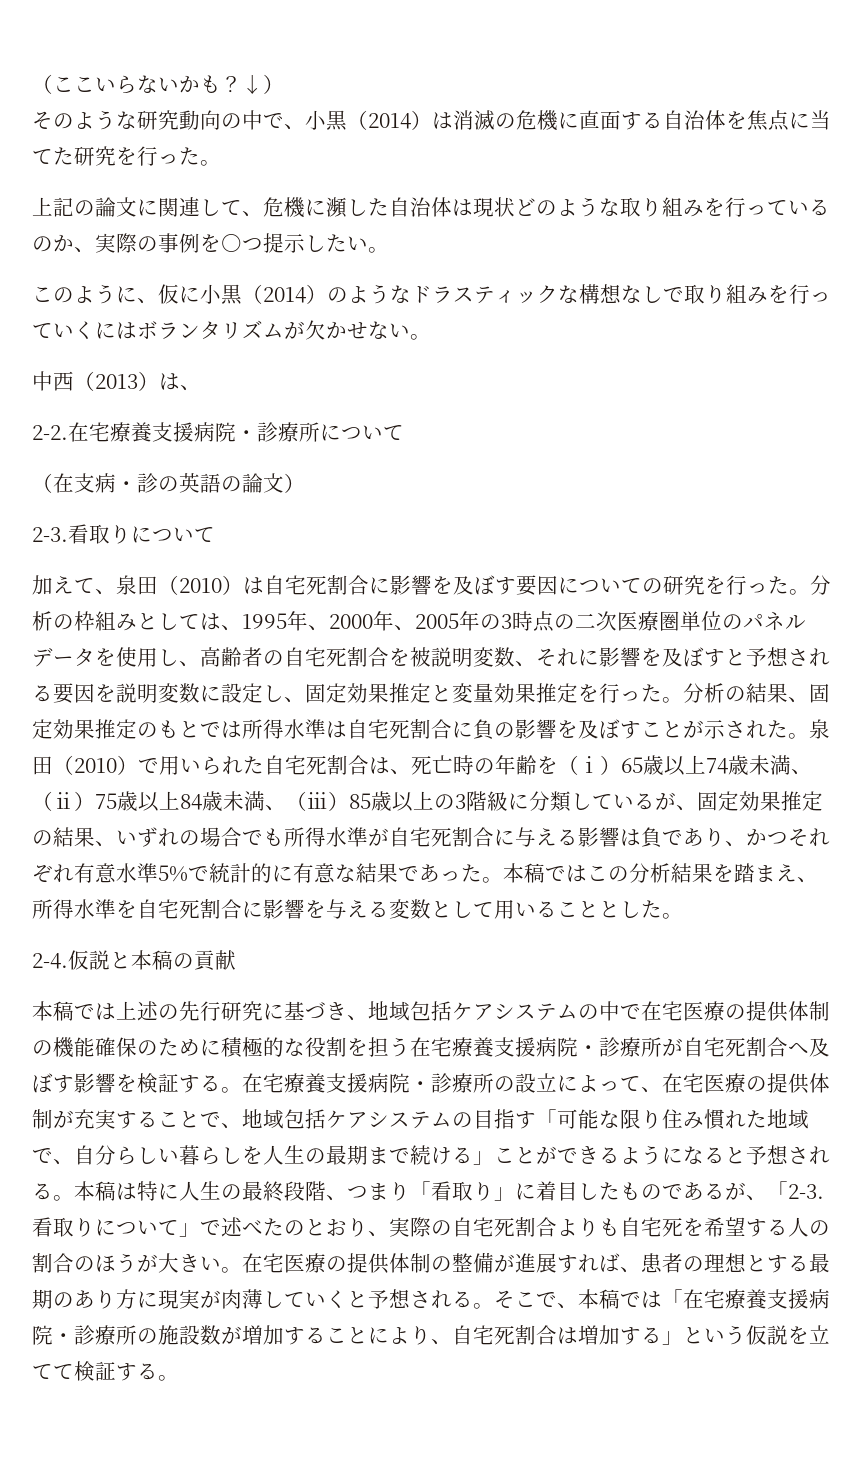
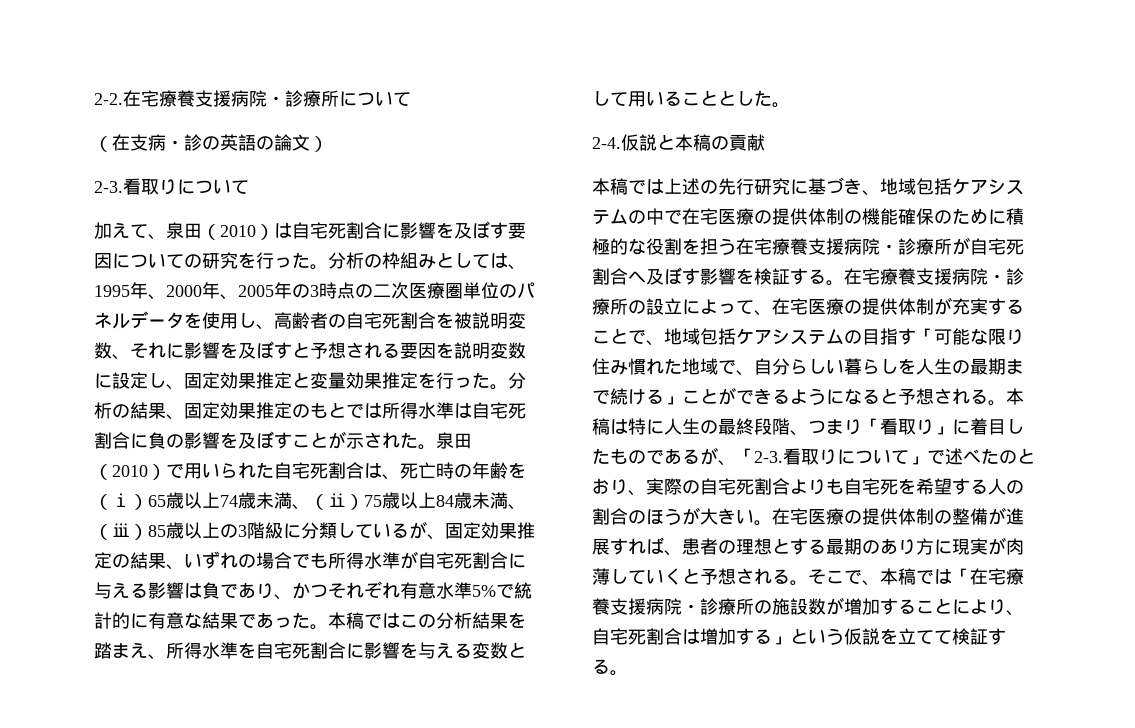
[32,74,284,94] [32,110,831,131] [32,146,221,166] [32,197,830,218] [32,233,389,253] [32,284,831,305] [32,320,431,340] [32,371,201,391] （ここいらないかも？↓） // そのような研究動向の中で、小黒（2014）は消滅の危機に直面する自治体を焦点に当てた研究を行った。 // 上記の論文に関連して、危機に瀕した自治体は現状どのような取り組みを行っているのか、実際の事例を○つ提示したい。 // このように、仮に小黒（2014）のようなドラスティックな構想なしで取り組みを行っていくにはボランタリズムが欠かせない。 // 中西（2013）は、 // -> (94, 99) none

